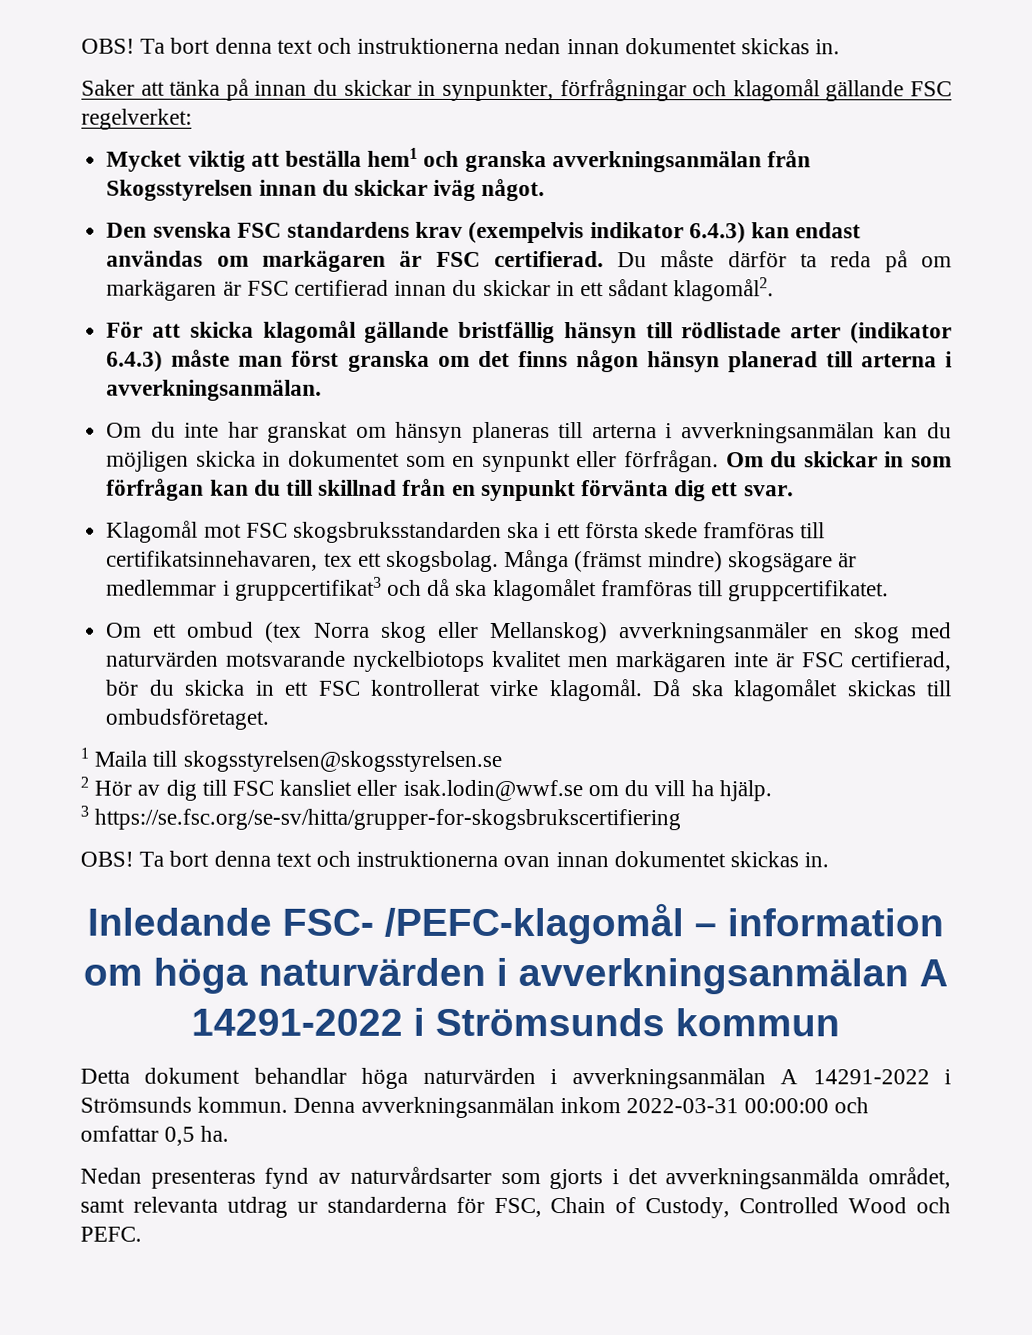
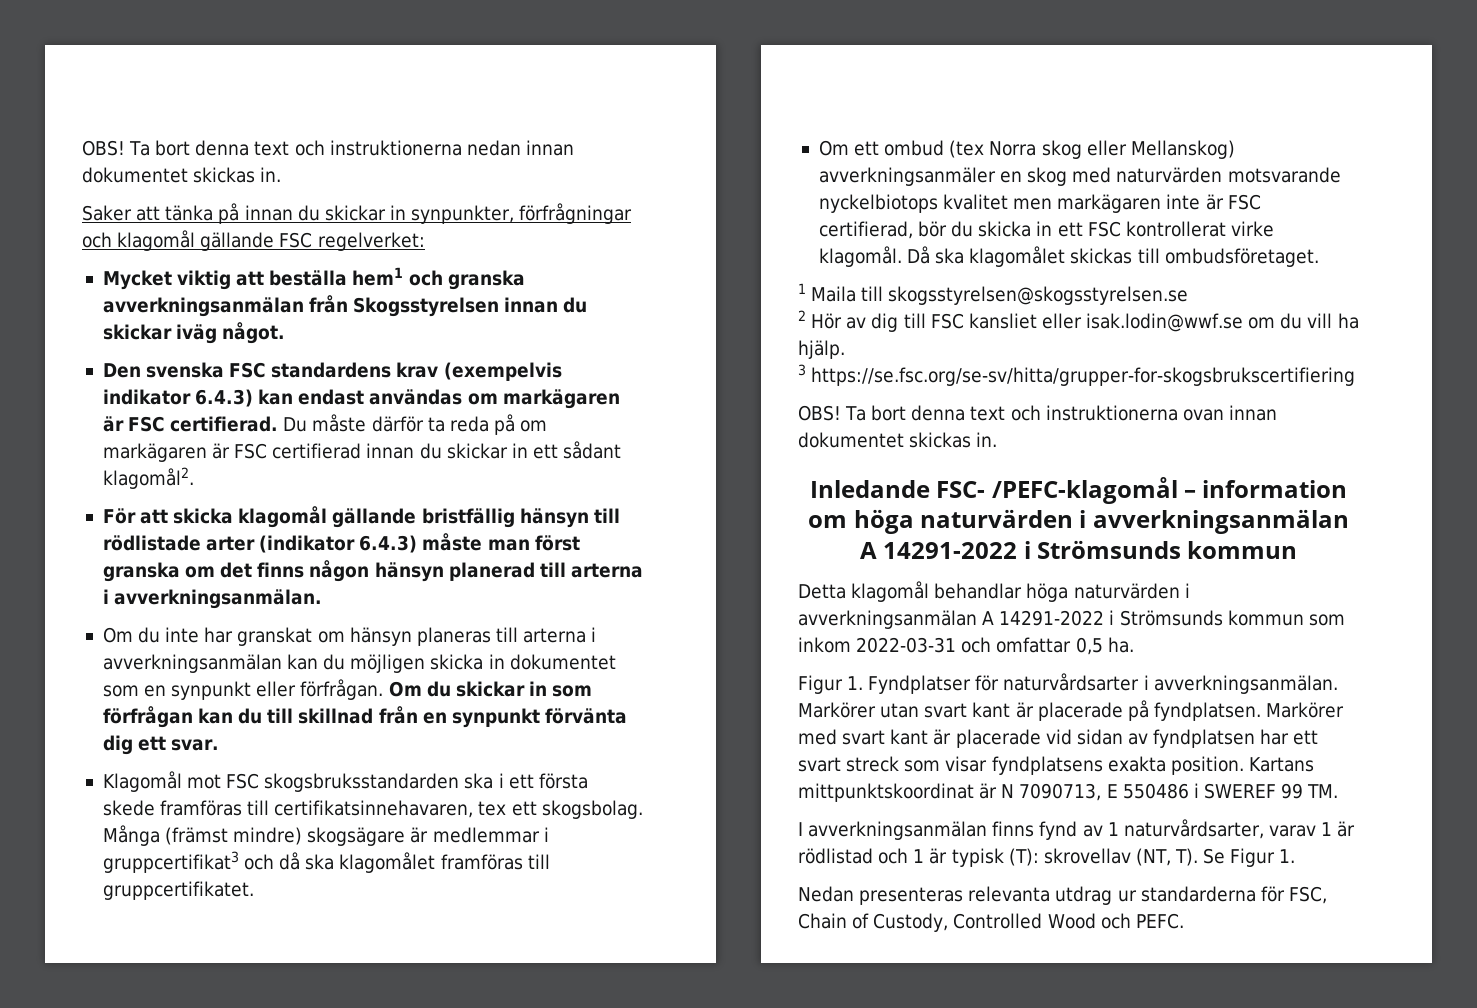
[144,1067,241,1084] dokument -> [851,581,930,602] klagomål
[197,1096,555,1119] kommun. Denna avverkningsanmälan -> [1227,610,1345,626] kommun som
[744,1098,830,1114] 00:00:00 -> (957, 645) none
[80,1166,952,1190] [80,1198,125,1213] Nedan presenteras fynd av naturvårdsarter som gjorts i det avverkningsanmälda området, samt -> [798,673,1338,694] [798,700,1345,721] [798,729,1319,748] [798,756,1314,775] [798,783,1339,802] [798,819,1356,840] [798,848,1296,867] [798,886,964,905] Figur 1. Fyndplatser för naturvårdsarter i avverkningsanmälan. Markörer utan svart kant är placerade på fyndplatsen. Markörer med svart kant är placerade vid sidan av fyndplatsen har ett svart streck som visar fyndplatsens exakta position. Kartans mittpunktskoordinat är N 7090713, E 550486 i SWEREF 99 TM. // I avverkningsanmälan finns fynd av 1 naturvårdsarter, varav 1 är rödlistad och 1 är typisk (T): skrovellav (NT, T). Se Figur 1. // Nedan presenteras

